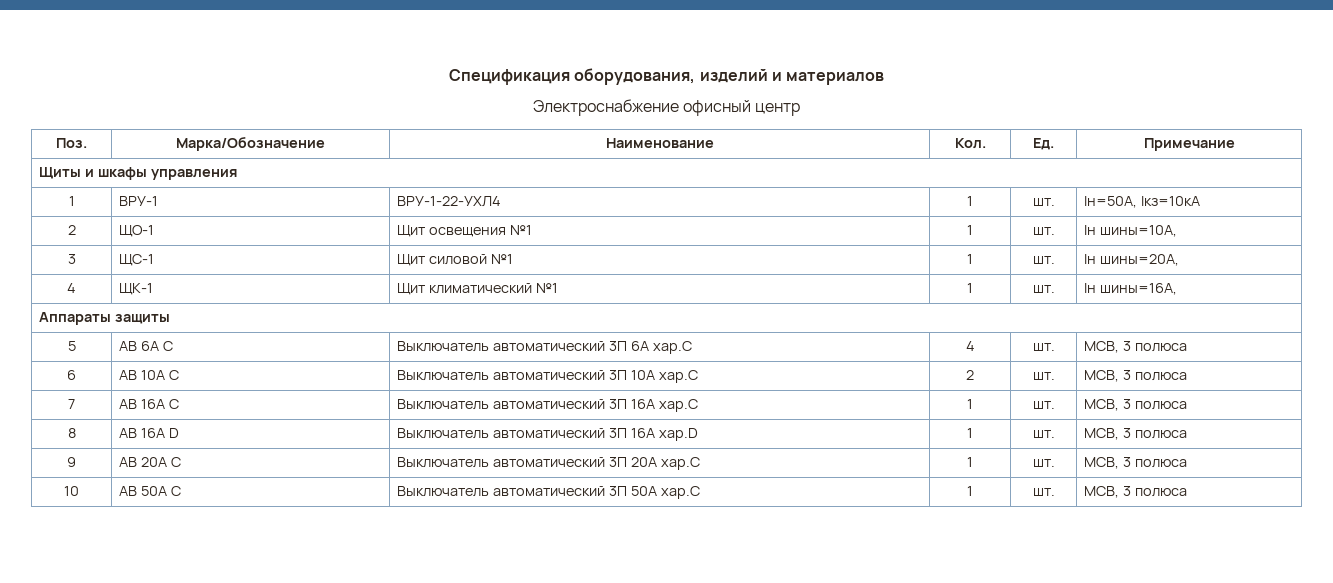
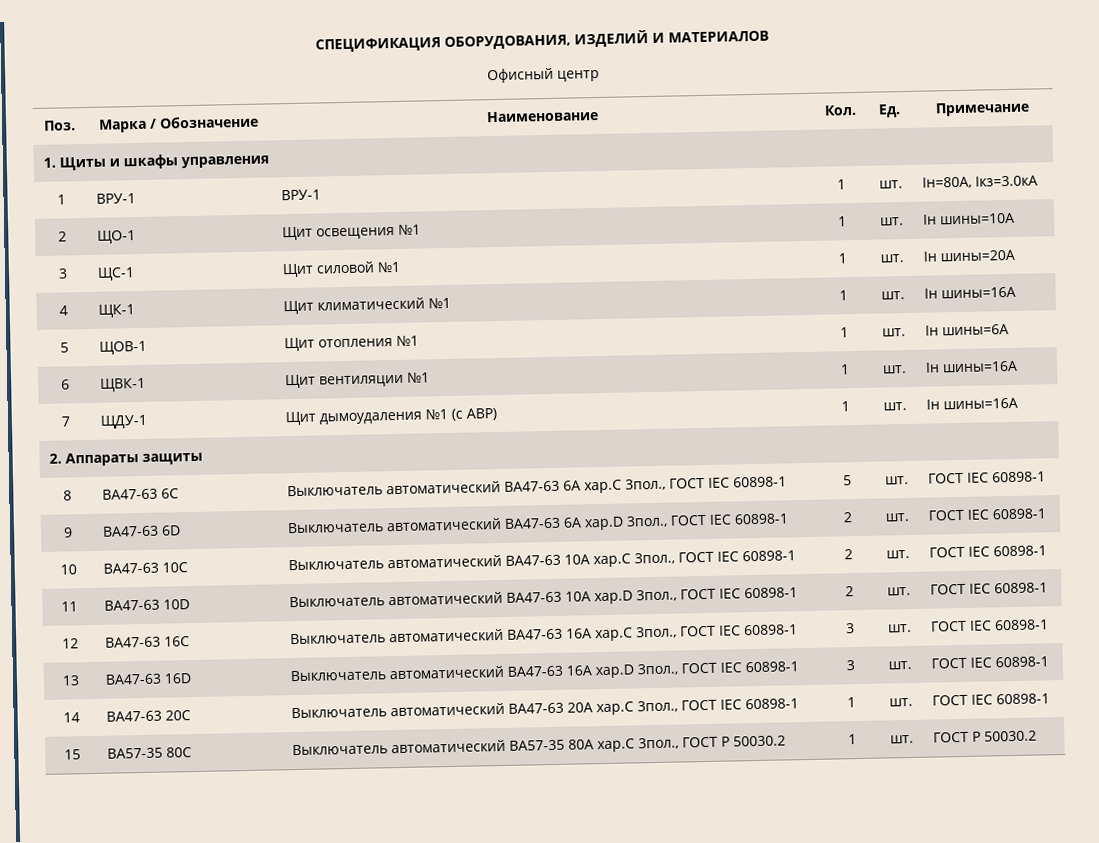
[448,68,885,85] [532,99,752,116] Спецификация оборудования, изделий и материалов // Электроснабжение офисный -> [315,29,769,53] [486,67,554,84] СПЕЦИФИКАЦИЯ ОБОРУДОВАНИЯ, ИЗДЕЛИЙ И МАТЕРИАЛОВ // Офисный
[176,137,325,151] Марка/Обозначение -> [98,115,259,133] Марка / Обозначение
(1235, 144) none -> [43,157,57,168] 1.
[397,196,502,207] [967,196,973,206] [1032,198,1055,206] [1084,196,1201,208] ВРУ-1-22-УХЛ4 | 1 | шт. | Iн=50А, Iкз=10кА -> [281,189,322,201] [837,179,846,190] [878,180,903,189] [922,175,1039,189] ВРУ-1 | 1 | шт. | Iн=80А, Iкз=3.0кА
[1100,225,1178,237] шины=10А, -> [940,212,1016,225] шины=10А
[1100,254,1180,266] шины=20А, -> [940,249,1016,262] шины=20А
[1100,283,1178,295] [39,312,171,325] [67,341,76,351] [119,341,174,351] [397,341,628,352] шины=16А, // Аппараты защиты // 5 | АВ 6А C | Выключатель автоматический 3П -> [941,286,1017,299] [59,342,69,353] [99,340,148,355] [284,335,420,352] [840,327,849,338] [881,328,906,337] [925,323,1010,336] [60,379,70,390] [100,377,147,392] [285,372,431,389] [840,364,850,375] [881,365,907,374] [925,360,1019,373] [60,416,71,427] [100,414,149,429] [285,408,498,426] [841,401,850,412] [882,402,907,411] [926,397,1019,410] [49,452,204,467] [62,490,72,501] [102,488,180,500] [287,480,561,497] шины=16А // 5 | ЩОВ-1 | Щит отопления №1 | 1 | шт. | Iн шины=6А // 6 | ЩВК-1 | Щит вентиляции №1 | 1 | шт. | Iн шины=16А // 7 | ЩДУ-1 | Щит дымоудаления №1 (с АВР) | 1 | шт. | Iн шины=16А // 2. Аппараты защиты // 8 | ВА47-63 6C | Выключатель автоматический ВА47-63
[965,341,975,351] [1032,343,1055,351] [1084,341,1188,353] [67,370,76,380] [119,370,180,380] [397,370,698,383] [966,370,974,380] [1032,372,1055,380] [1084,370,1188,382] [68,399,75,409] [119,399,180,409] [397,399,698,412] [967,399,973,409] [1032,401,1055,409] [1084,399,1188,411] [67,428,76,438] [119,428,180,438] [397,428,698,441] [967,428,973,438] [1032,430,1055,438] [1084,428,1188,440] [67,457,76,467] [119,457,182,467] [397,457,700,470] [967,457,973,467] [1032,459,1055,467] [1084,457,1188,469] [64,486,79,496] [119,486,182,496] [397,486,700,499] [967,486,973,496] [1032,488,1055,496] [1084,486,1188,498] | 4 | шт. | МСВ, 3 полюса // 6 | АВ 10А C | Выключатель автоматический 3П 10А хар.C | 2 | шт. | МСВ, 3 полюса // 7 | АВ 16А C | Выключатель автоматический 3П 16А хар.C | 1 | шт. | МСВ, 3 полюса // 8 | АВ 16А D | Выключатель автоматический 3П 16А хар.D | 1 | шт. | МСВ, 3 полюса // 9 | АВ 20А C | Выключатель автоматический 3П 20А хар.C | 1 | шт. | МСВ, 3 полюса // 10 | АВ 50А C | Выключатель автоматический 3П 50А хар.C | 1 | шт. | МСВ, 3 полюса -> [625,476,788,491] [843,475,852,486] [884,476,909,485] [928,471,1047,484] [62,527,73,538] [102,525,182,537] [287,513,790,534] [843,512,853,523] [884,512,910,522] [928,508,1047,521] [59,564,77,575] [103,562,189,574] [288,550,797,571] [844,549,853,560] [885,549,910,559] [929,545,1048,558] [60,601,78,612] [104,599,191,611] [289,587,799,608] [845,586,854,597] [886,586,911,596] [930,582,1049,595] [61,638,79,649] [105,636,191,648] [290,624,799,645] [846,623,855,634] [887,623,912,633] [930,619,1050,632] [61,675,80,686] [105,673,193,685] [290,661,800,682] [846,660,855,671] [887,660,912,670] [931,656,1050,669] [62,712,80,723] [106,710,192,722] [291,698,800,719] [847,697,856,708] [888,697,913,707] [932,693,1051,706] [63,749,81,760] [107,747,193,759] [292,735,787,756] [848,734,857,745] [889,734,914,744] [933,730,1038,743] 3пол., ГОСТ IEC 60898-1 | 5 | шт. | ГОСТ IEC 60898-1 // 9 | ВА47-63 6D | Выключатель автоматический ВА47-63 6А хар.D 3пол., ГОСТ IEC 60898-1 | 2 | шт. | ГОСТ IEC 60898-1 // 10 | ВА47-63 10C | Выключатель автоматический ВА47-63 10А хар.C 3пол., ГОСТ IEC 60898-1 | 2 | шт. | ГОСТ IEC 60898-1 // 11 | ВА47-63 10D | Выключатель автоматический ВА47-63 10А хар.D 3пол., ГОСТ IEC 60898-1 | 2 | шт. | ГОСТ IEC 60898-1 // 12 | ВА47-63 16C | Выключатель автоматический ВА47-63 16А хар.C 3пол., ГОСТ IEC 60898-1 | 3 | шт. | ГОСТ IEC 60898-1 // 13 | ВА47-63 16D | Выключатель автоматический ВА47-63 16А хар.D 3пол., ГОСТ IEC 60898-1 | 3 | шт. | ГОСТ IEC 60898-1 // 14 | ВА47-63 20C | Выключатель автоматический ВА47-63 20А хар.C 3пол., ГОСТ IEC 60898-1 | 1 | шт. | ГОСТ IEC 60898-1 // 15 | ВА57-35 80C | Выключатель автоматический ВА57-35 80А хар.C 3пол., ГОСТ Р 50030.2 | 1 | шт. | ГОСТ Р 50030.2

